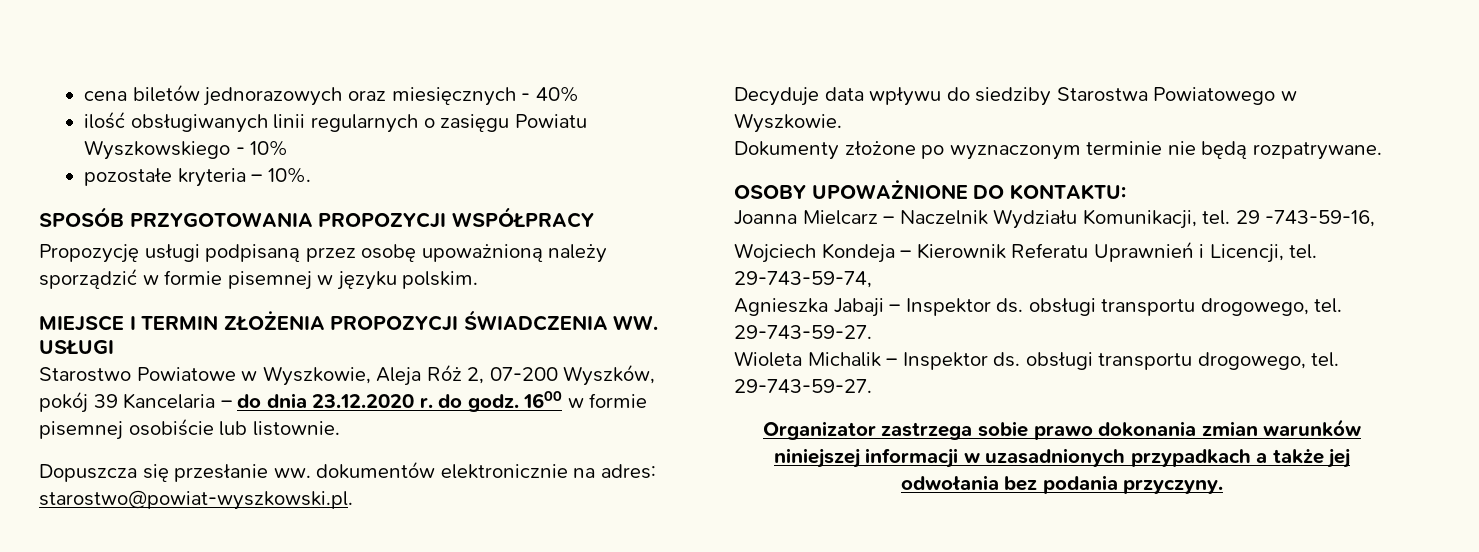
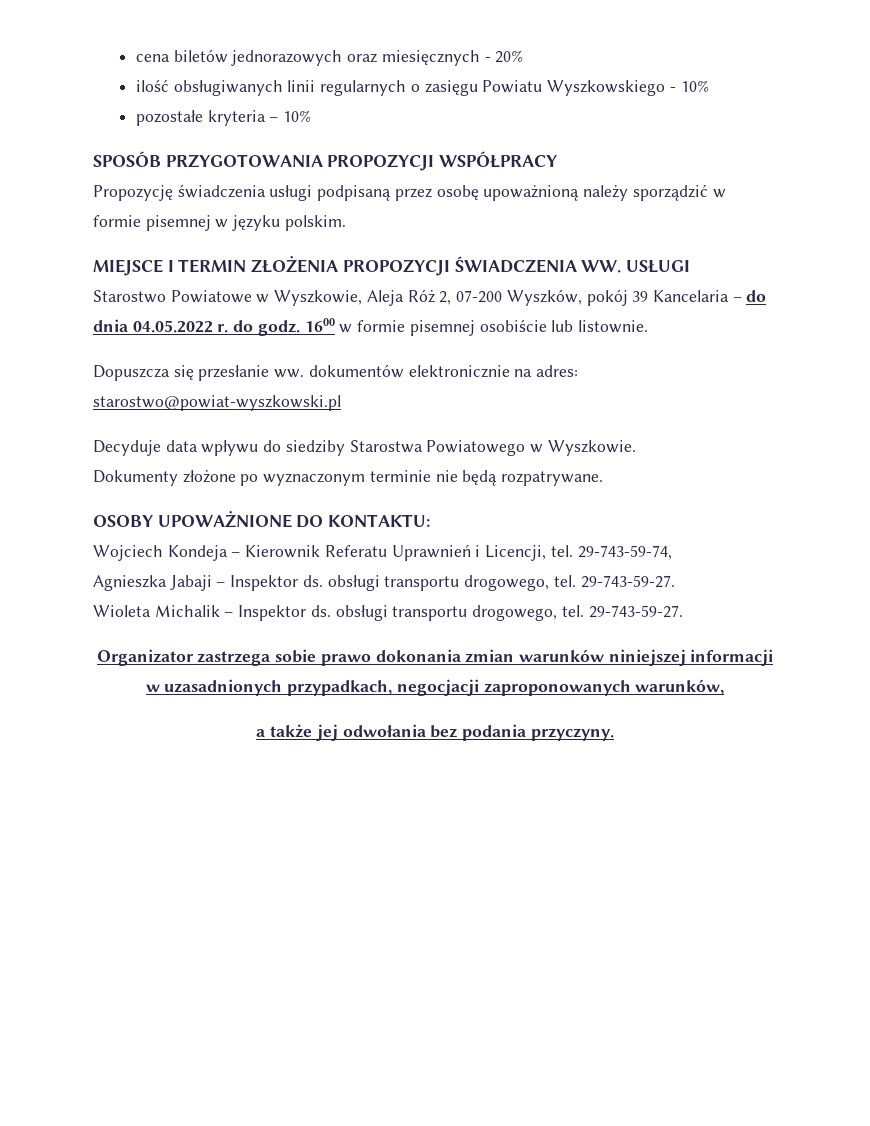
[535,86,579,102] 40% -> [495,50,524,63] 20%
[267,167,311,183] 10%. -> [283,110,312,122] 10%
(139, 253) none -> [177,184,266,198] świadczenia
[312,394,415,408] 23.12.2020 -> [132,320,213,333] 04.05.2022
[39,490,353,510] starostwo@powiat-wyszkowski.pl. -> [93,395,341,411] starostwo@powiat-wyszkowski.pl
[734,209,1376,229] // Joanna Mielcarz – Naczelnik Wydziału Komunikacji, tel. 29 -743-59-16, -> (431, 520) none
[1130,449,1251,467] przypadkach -> [287,679,725,696] przypadkach, negocjacji zaproponowanych warunków, //

